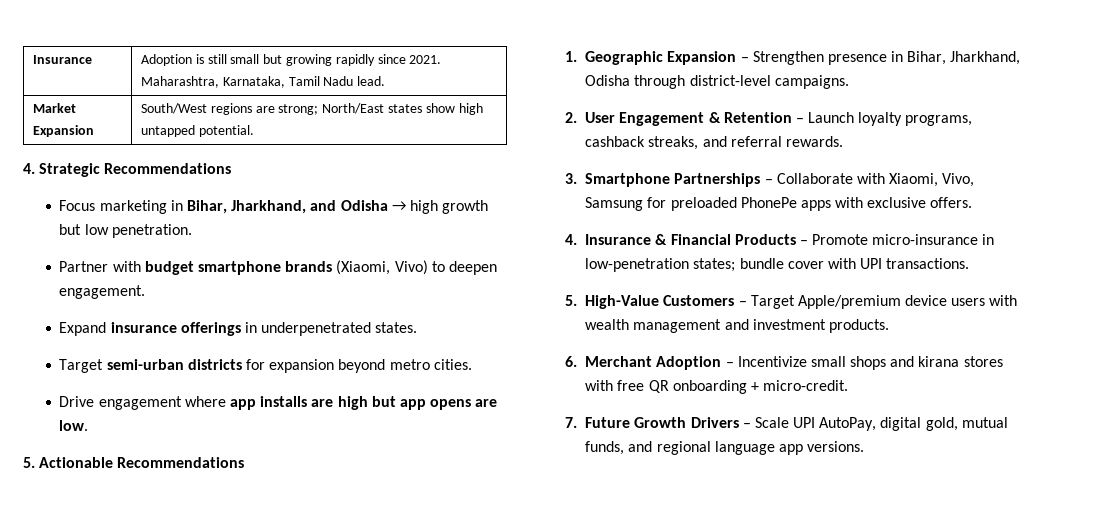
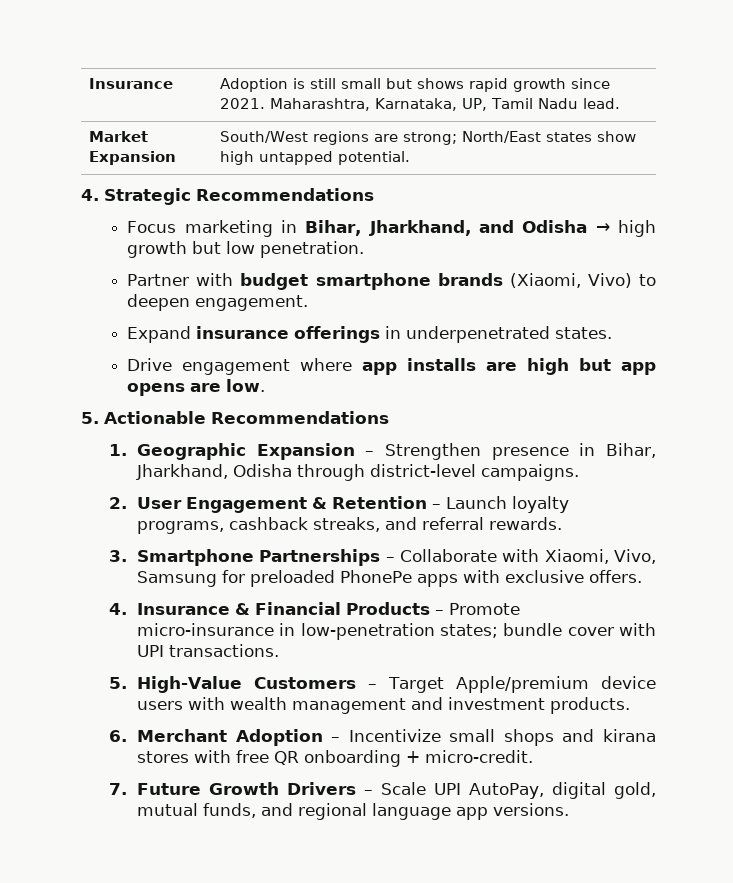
[286,54,375,66] growing rapidly -> [416,78,566,92] shows rapid growth
(285, 82) none -> [461,98,487,111] UP,
[59,359,472,373] // Target semi-urban districts for expansion beyond metro cities. -> (613, 333) none

